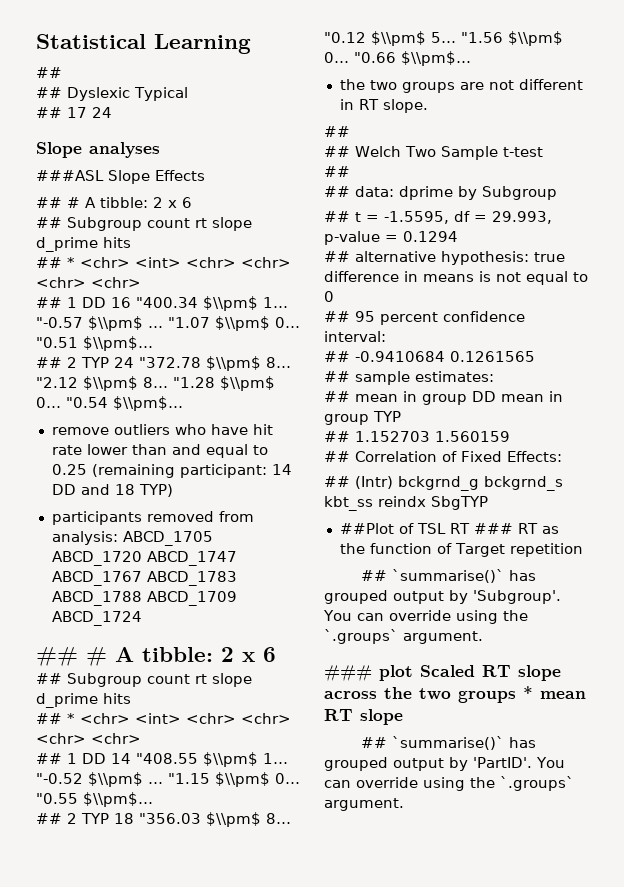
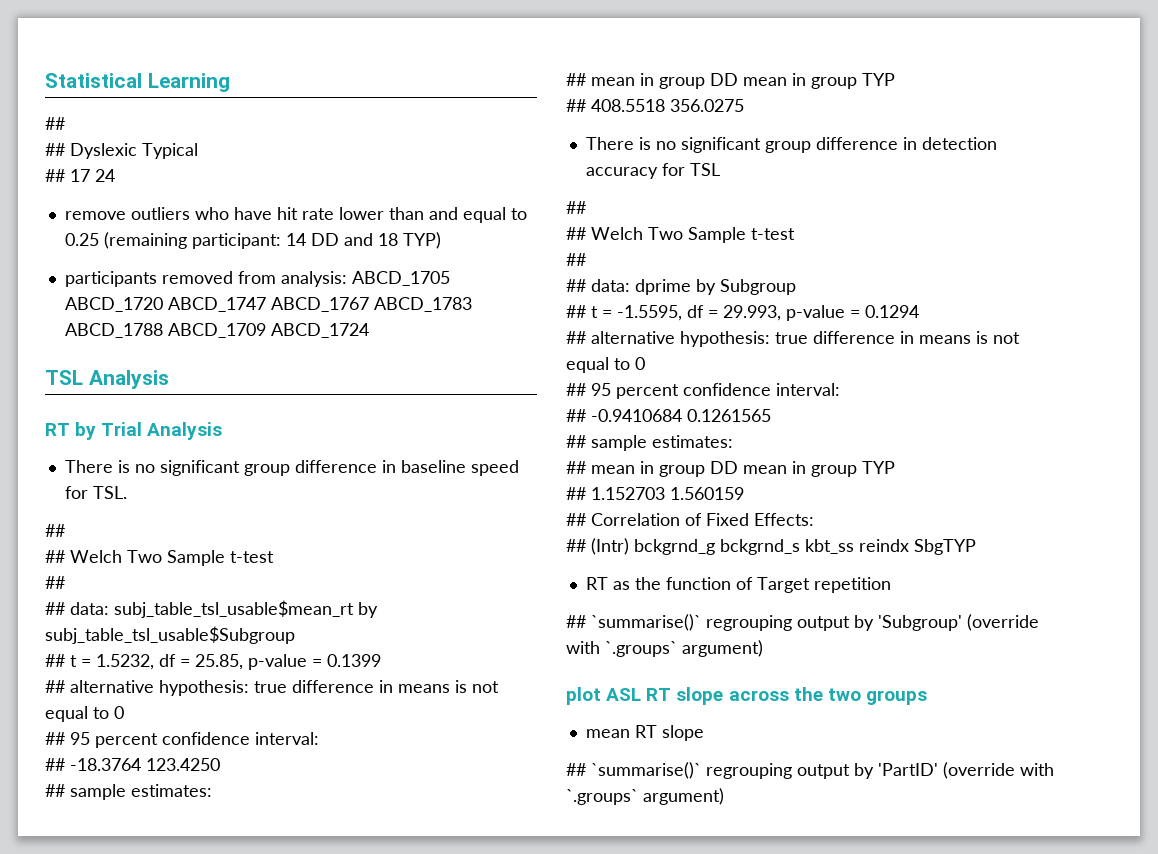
[36,142,160,158] [36,170,205,184] [36,197,192,208] [36,217,252,231] [36,237,131,252] [36,257,291,268] [36,277,141,288] [36,296,288,311] [36,316,300,331] [36,336,153,351] [36,356,291,371] [36,376,275,391] [36,396,183,411] // Slope analyses // ###ASL Slope Effects // ## # A tibble: 2 x 6 // ## Subgroup count rt slope d_prime hits // ## * <chr> <int> <chr> <chr> <chr> <chr> // ## 1 DD 16 "400.34 $\\pm$ 1… "-0.57 $\\pm$ … "1.07 $\\pm$ 0… "0.51 $\\pm$… // ## 2 TYP 24 "372.78 $\\pm$ 8… "2.12 $\\pm$ 8… "1.28 $\\pm$ 0… "0.54 $\\pm$… -> (115, 175) none
[36,647,276,667] [36,673,252,687] [36,693,131,708] [36,713,291,724] [36,733,141,744] [36,752,288,767] [36,772,300,787] [36,792,153,807] [36,812,291,827] [324,31,563,46] [324,51,471,66] [339,79,583,93] [339,99,428,113] ## # A tibble: 2 x 6 // ## Subgroup count rt slope d_prime hits // ## * <chr> <int> <chr> <chr> <chr> <chr> // ## 1 DD 14 "408.55 $\\pm$ 1… "-0.52 $\\pm$ … "1.15 $\\pm$ 0… "0.55 $\\pm$… // ## 2 TYP 18 "356.03 $\\pm$ 8… "0.12 $\\pm$ 5… "1.56 $\\pm$ 0… "0.66 $\\pm$… // the two groups are not different in RT slope. -> [45,370,169,389] [45,422,223,440] [64,460,519,476] [64,486,127,499] [45,524,65,537] [45,550,274,566] [45,576,65,589] [45,600,378,618] [45,626,295,644] [45,654,381,670] [45,680,499,696] [45,706,124,722] [45,732,319,748] [45,758,220,771] [45,784,212,800] [566,73,895,89] [566,99,744,112] [585,137,997,153] [585,163,720,179] TSL Analysis // RT by Trial Analysis // There is no significant group difference in baseline speed for TSL. // ## // ## Welch Two Sample t-test // ## // ## data: subj_table_tsl_usable$mean_rt by subj_table_tsl_usable$Subgroup // ## t = 1.5232, df = 25.85, p-value = 0.1399 // ## alternative hypothesis: true difference in means is not equal to 0 // ## 95 percent confidence interval: // ## -18.3764 123.4250 // ## sample estimates: // ## mean in group DD mean in group TYP // ## 408.5518 356.0275 // There is no significant group difference in detection accuracy for TSL
[339,523,513,534] ##Plot of TSL RT ### -> (976, 547) none
[509,570,537,581] [324,590,561,604] [323,610,528,624] [324,629,483,644] [324,665,475,682] has grouped output by 'Subgroup'. You can override using the `.groups` argument. // ### plot Scaled -> [706,614,1039,631] [566,640,763,657] [566,687,642,705] regrouping output by 'Subgroup' (override with `.groups` argument) // plot ASL
[523,686,533,699] * -> (927, 697) //
[509,737,537,748] [324,757,565,771] [324,776,574,791] [324,798,404,811] has grouped output by 'PartID'. You can override using the `.groups` argument. -> [706,762,1054,779] [566,788,724,805] regrouping output by 'PartID' (override with `.groups` argument)

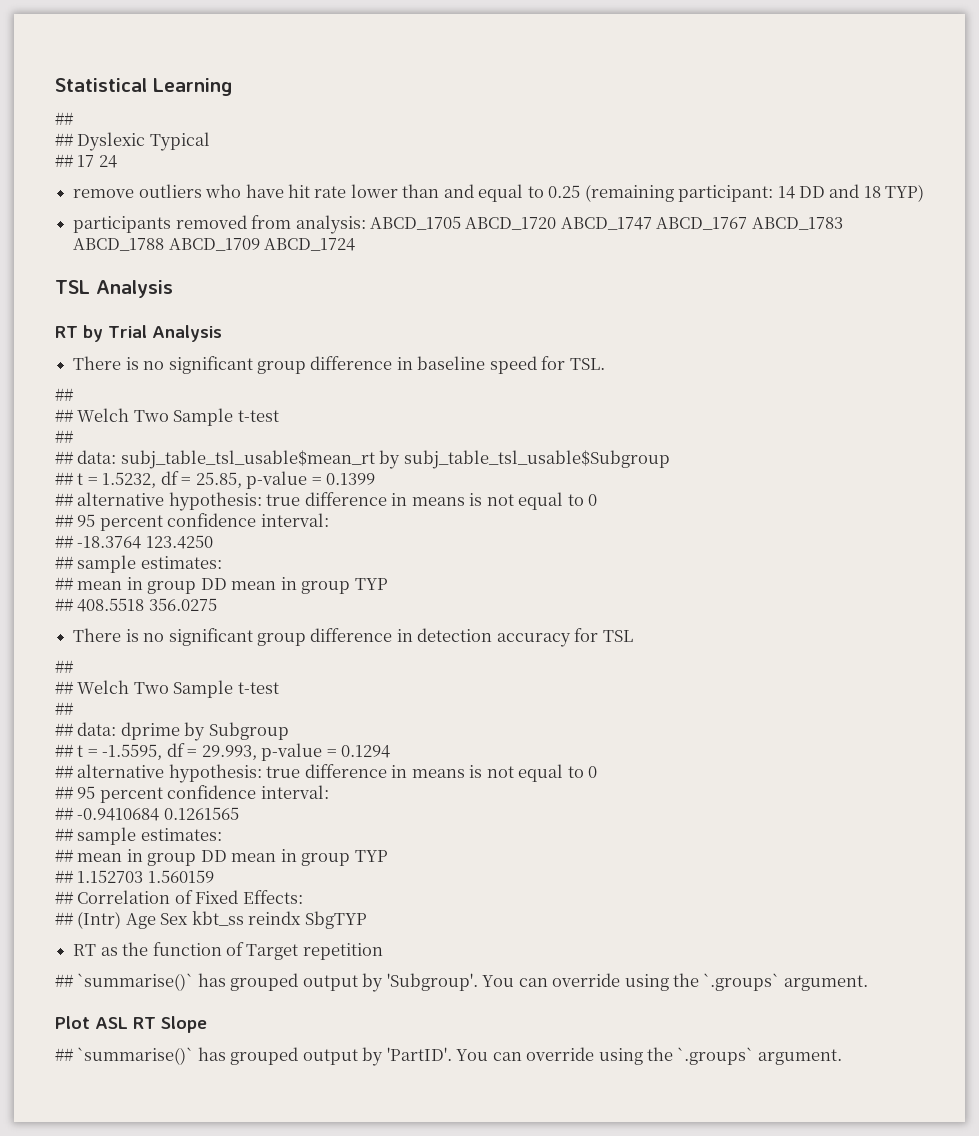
[634,539,800,555] bckgrnd_g bckgrnd_s -> [125,913,189,929] Age Sex
[706,614,1039,631] [566,640,763,657] [566,687,927,705] [585,725,704,741] [566,762,1054,779] [566,788,724,805] regrouping output by 'Subgroup' (override with `.groups` argument) // plot ASL RT slope across the two groups // mean RT slope // ## `summarise()` regrouping output by 'PartID' (override with `.groups` argument) -> [197,973,868,992] [55,1016,207,1033] [55,1047,842,1066] has grouped output by 'Subgroup'. You can override using the `.groups` argument. // Plot ASL RT Slope // ## `summarise()` has grouped output by 'PartID'. You can override using the `.groups` argument.

